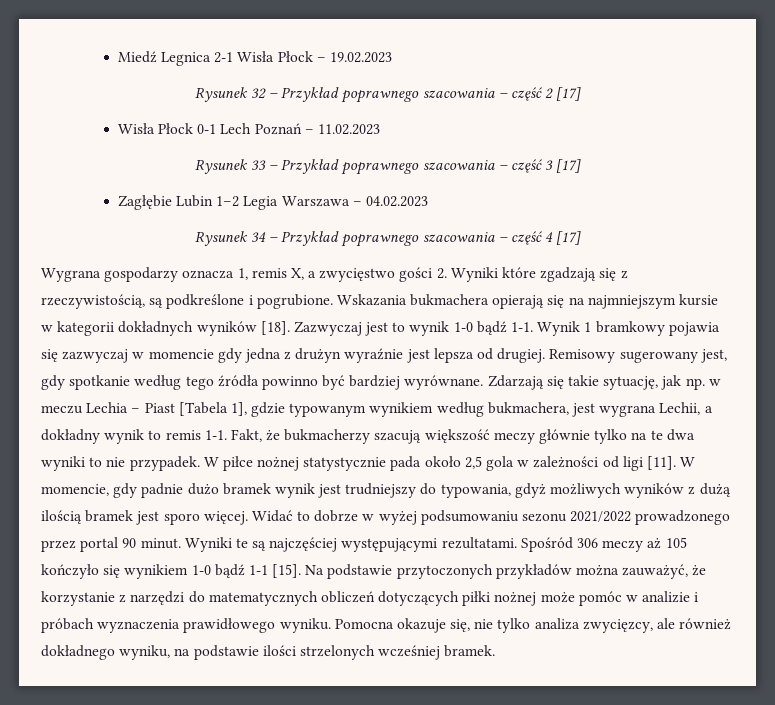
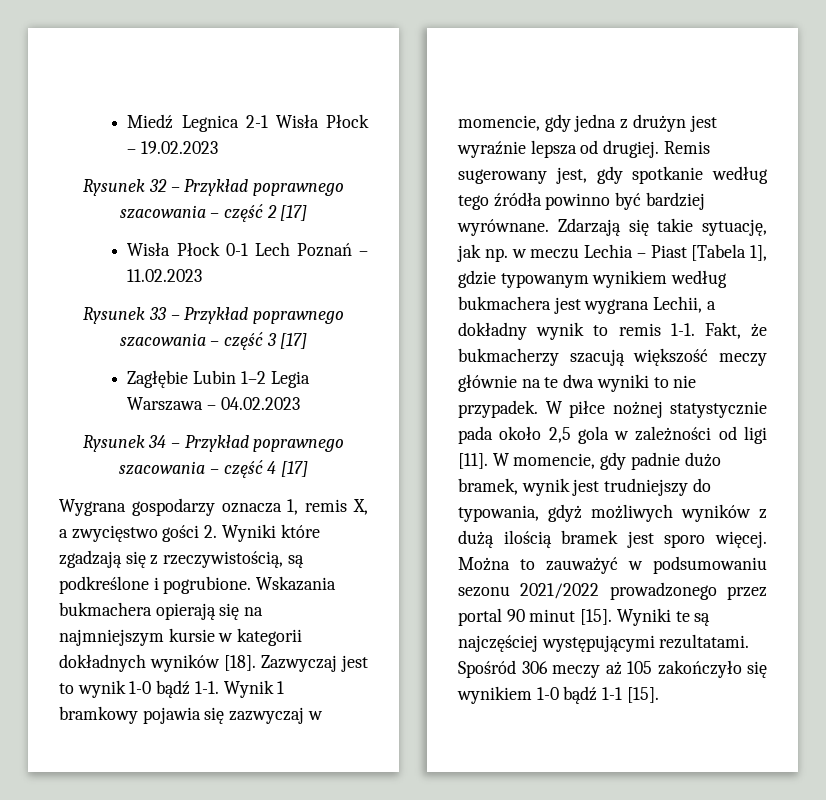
[148,349,214,359] momencie -> [458,115,540,131] momencie,
[344,348,430,363] wyraźnie jest -> [689,115,717,132] [457,141,526,158] jest wyraźnie
[549,349,616,363] Remisowy -> [663,141,710,154] Remis
[487,402,569,415] bukmachera, -> [458,296,551,310] bukmachera
[594,429,628,444] tylko -> (517, 383) none
[222,483,271,495] bramek -> [458,478,518,495] bramek,
[251,510,417,525] Widać to dobrze w wyżej -> [458,557,643,574] Można to zauważyć w
[140,538,181,549] minut. -> [529,609,613,625] minut [15].
[41,564,99,579] kończyło -> [657,660,742,678] zakończyło
[305,564,707,579] [41,591,699,606] [41,618,732,633] [41,645,496,660] Na podstawie przytoczonych przykładów można zauważyć, że korzystanie z narzędzi do matematycznych obliczeń dotyczących piłki nożnej może pomóc w analizie i próbach wyznaczenia prawidłowego wyniku. Pomocna okazuje się, nie tylko analiza zwycięzcy, ale również dokładnego wyniku, na podstawie ilości strzelonych wcześniej bramek. -> (659, 695) none

